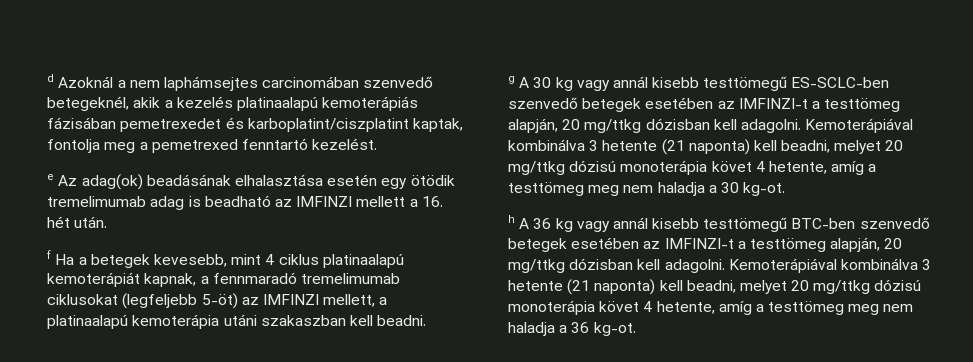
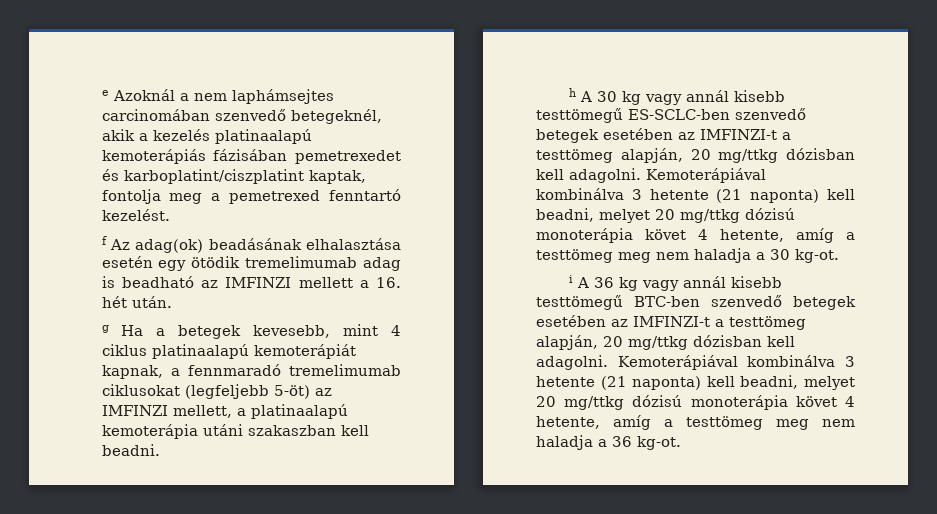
[47,74,55,82] d -> [101,90,109,96] e
[47,174,55,180] e -> [101,236,107,245] f
[47,250,52,259] f -> [101,325,109,333] g
[508,76,515,84] g -> [569,88,577,97] h
[508,215,515,223] h -> [569,275,574,283] i

